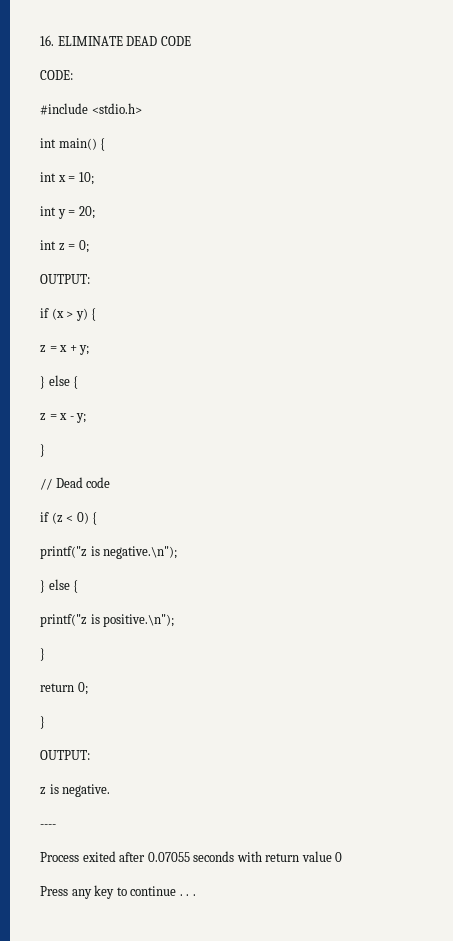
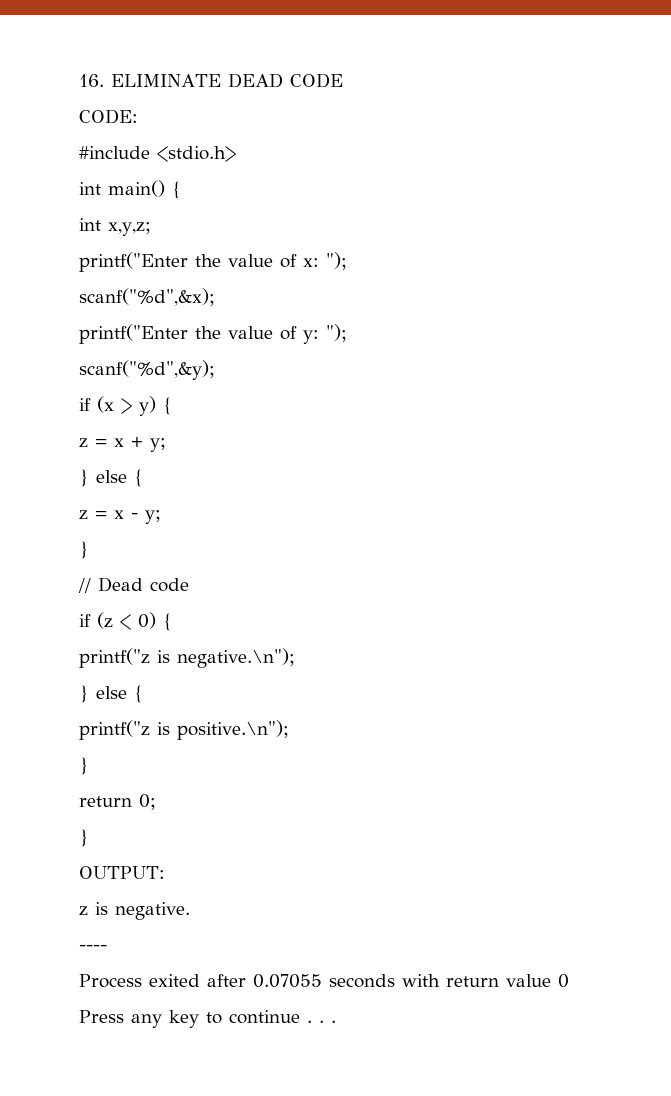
[57,172,94,185] [40,206,95,219] [40,240,89,253] [40,274,90,284] x = 10; // int y = 20; // int z = 0; // OUTPUT: -> [108,222,151,236] [79,252,347,272] [79,288,215,306] [79,324,347,344] [79,360,215,380] x,y,z; // printf("Enter the value of x: "); // scanf("%d",&x); // printf("Enter the value of y: "); // scanf("%d",&y);

